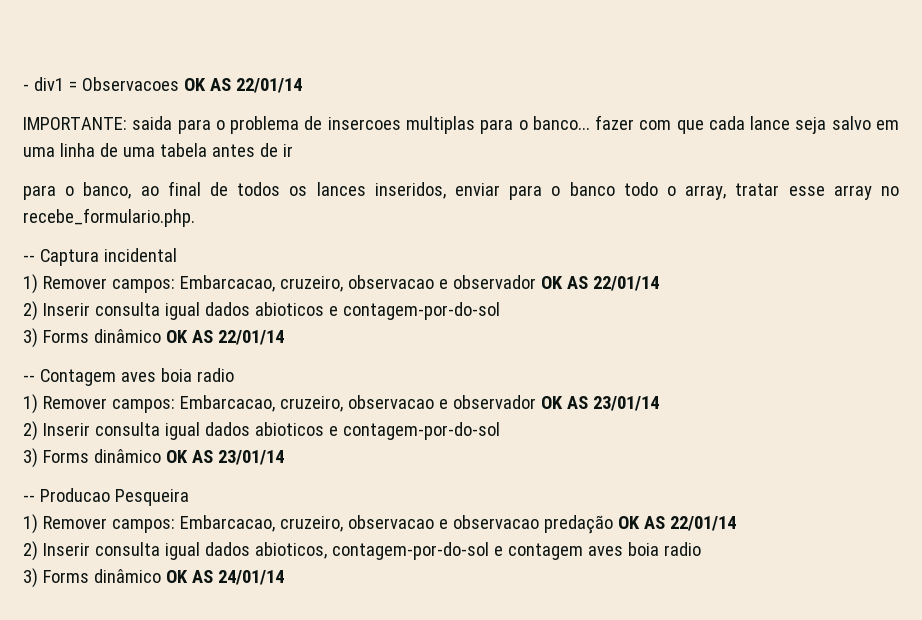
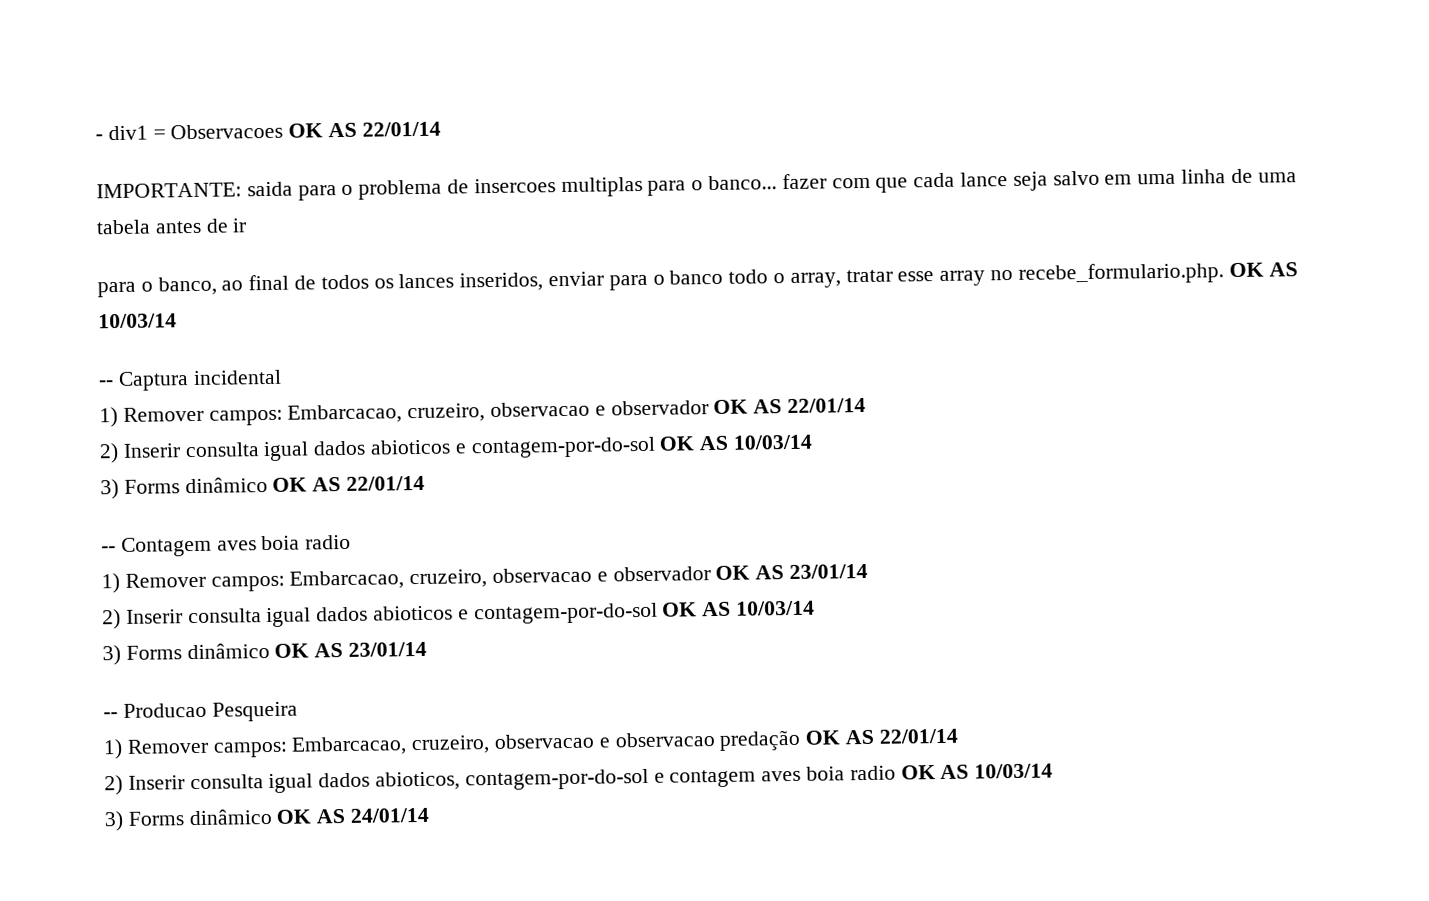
(195, 217) none -> [1228,262,1298,278] [98,313,177,329] OK AS 10/03/14
(500, 311) none -> [659,434,813,451] OK AS 10/03/14
(500, 431) none -> [662,600,816,617] OK AS 10/03/14
(701, 549) none -> [900,763,1054,780] OK AS 10/03/14

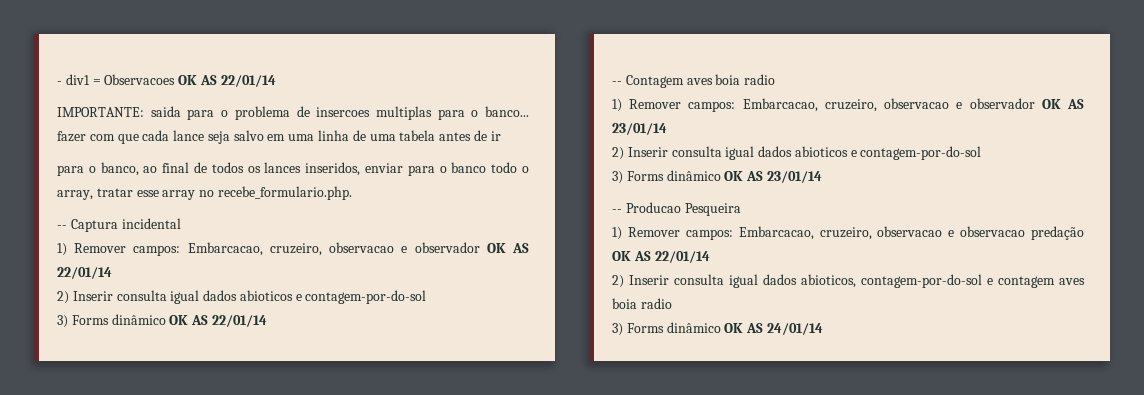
[1228,262,1298,278] [98,313,177,329] OK AS 10/03/14 -> (352, 193) none
[659,434,813,451] OK AS 10/03/14 -> (427, 297) none
[662,600,816,617] OK AS 10/03/14 -> (982, 153) none
[900,763,1054,780] OK AS 10/03/14 -> (672, 303) none

